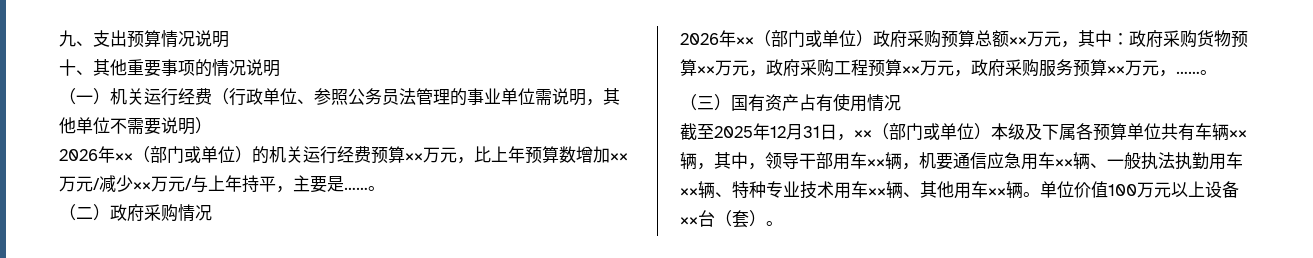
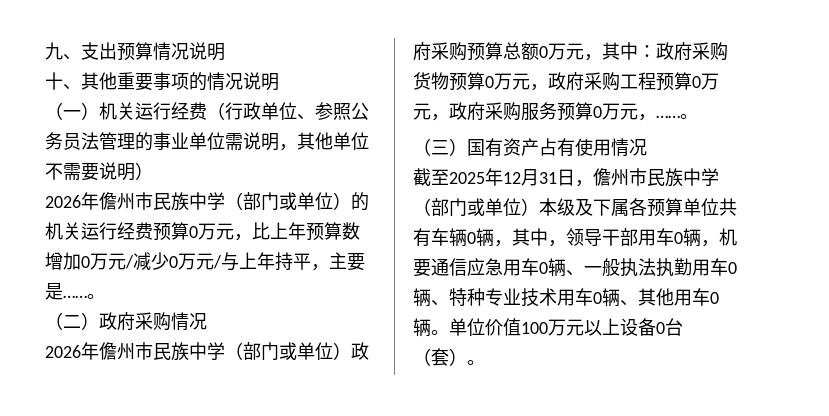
[115,153,133,161] ×× -> [99,192,225,211] 儋州市民族中学
[405,153,423,161] ×× -> [189,226,198,238] 0
[610,153,628,161] ×× -> [81,256,90,268] 0
[133,182,151,190] ×× -> [169,256,178,268] 0
[736,37,754,45] ×× -> [99,342,225,361] 儋州市民族中学
[1009,37,1027,45] ×× -> [539,46,548,58] 0
[697,66,715,74] ×× -> [485,76,494,88] 0
[902,66,920,74] ×× -> [692,76,701,88] 0
[1107,66,1125,74] ×× -> [593,106,602,118] 0
[854,130,872,138] ×× -> [593,168,719,187] 儋州市民族中学
[1229,130,1247,138] ×× -> [467,232,476,244] 0
[867,159,885,167] ×× -> [674,232,683,244] 0
[1055,159,1073,167] ×× -> [539,262,548,274] 0
[680,188,698,196] ×× -> [728,262,737,274] 0
[868,188,886,196] ×× -> [593,292,602,304] 0
[988,188,1006,196] ×× -> [710,292,719,304] 0
[680,217,698,225] ×× -> [656,322,665,334] 0

